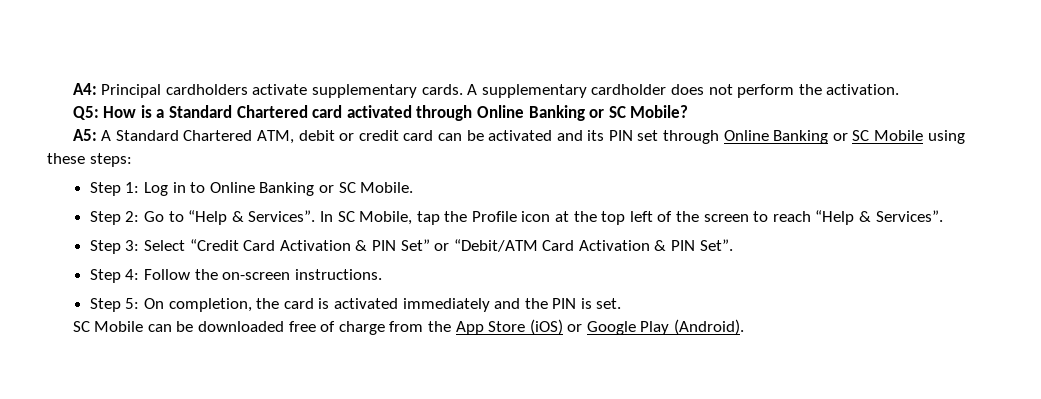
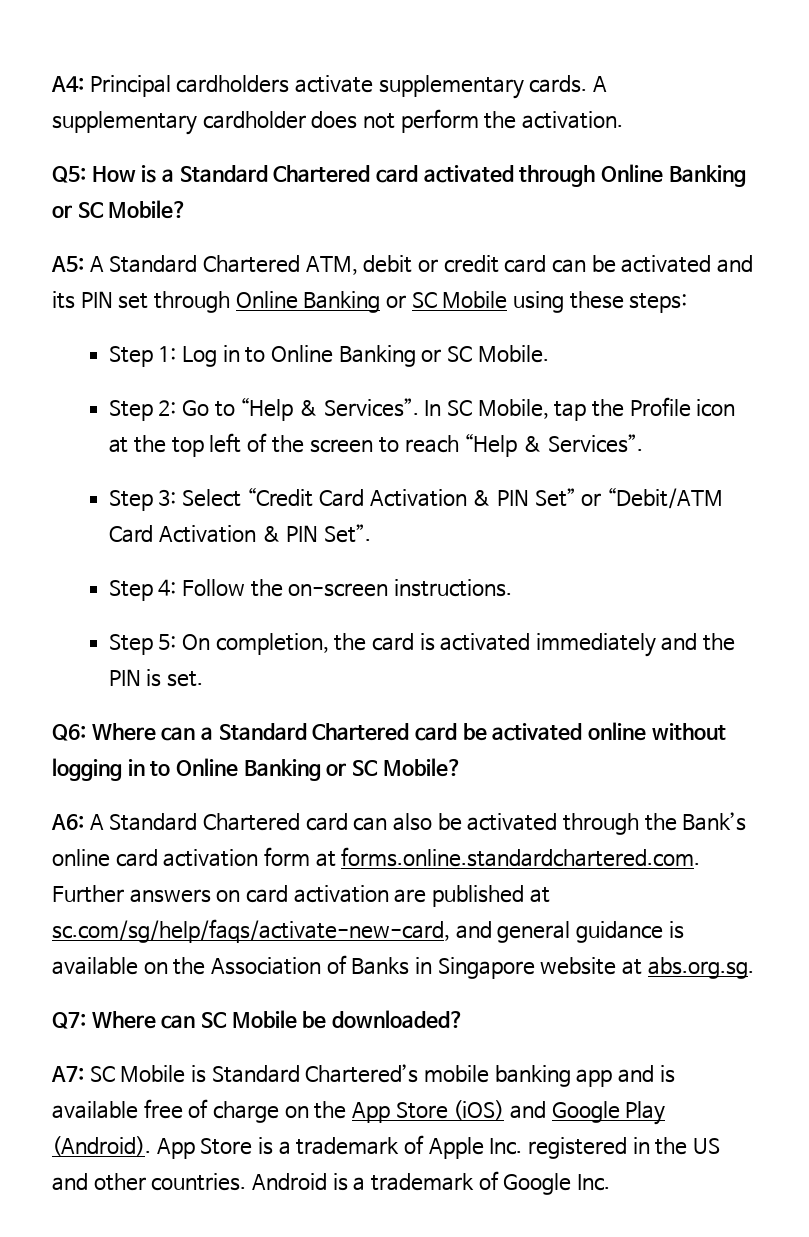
[72,321,284,332] SC Mobile can be downloaded -> [52,722,726,741] [52,758,462,781] [51,812,747,835] [52,847,701,867] [52,885,550,907] [52,919,684,943] [52,955,754,979] [52,1010,464,1029] [51,1064,675,1087] [52,1101,138,1119] Q6: Where can a Standard Chartered card be activated online without logging in to Online Banking or SC Mobile? // A6: A Standard Chartered card can also be activated through the Bank’s online card activation form at forms.online.standardchartered.com. Further answers on card activation are published at sc.com/sg/help/faqs/activate-new-card, and general guidance is available on the Association of Banks in Singapore website at abs.org.sg. // Q7: Where can SC Mobile be downloaded? // A7: SC Mobile is Standard Chartered’s mobile banking app and is available
[389,321,424,332] from -> [284,1106,309,1118] on
[567,324,583,332] or -> [509,1101,546,1119] and
(745, 327) none -> [156,1135,720,1159] [52,1171,610,1195] App Store is a trademark of Apple Inc. registered in the US and other countries. Android is a trademark of Google Inc.

